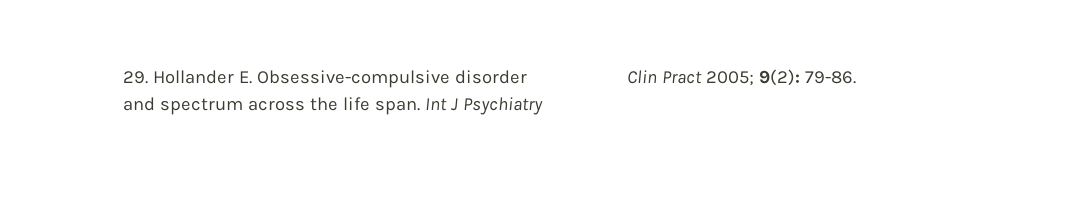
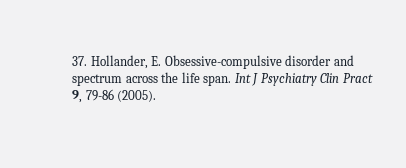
[122,70,234,84] 29. Hollander -> [71,55,148,69] 37. Hollander,
[705,69,856,86] 2005; 9(2): 79-86. -> [71,89,157,103] 9, 79-86 (2005).

